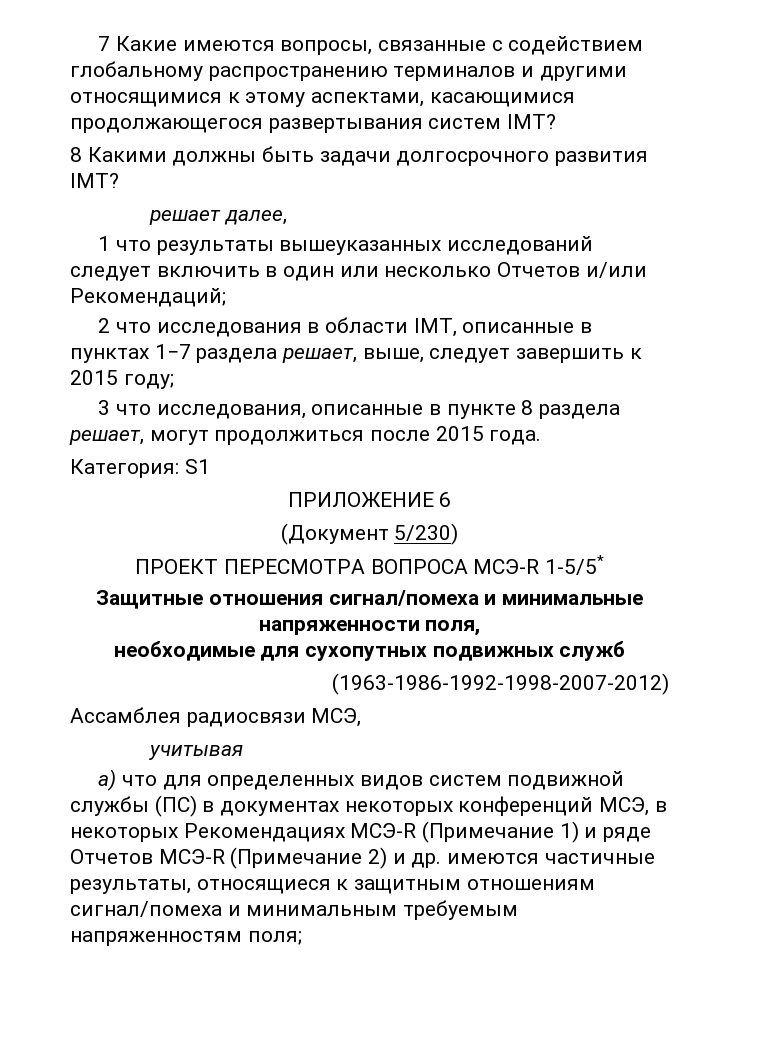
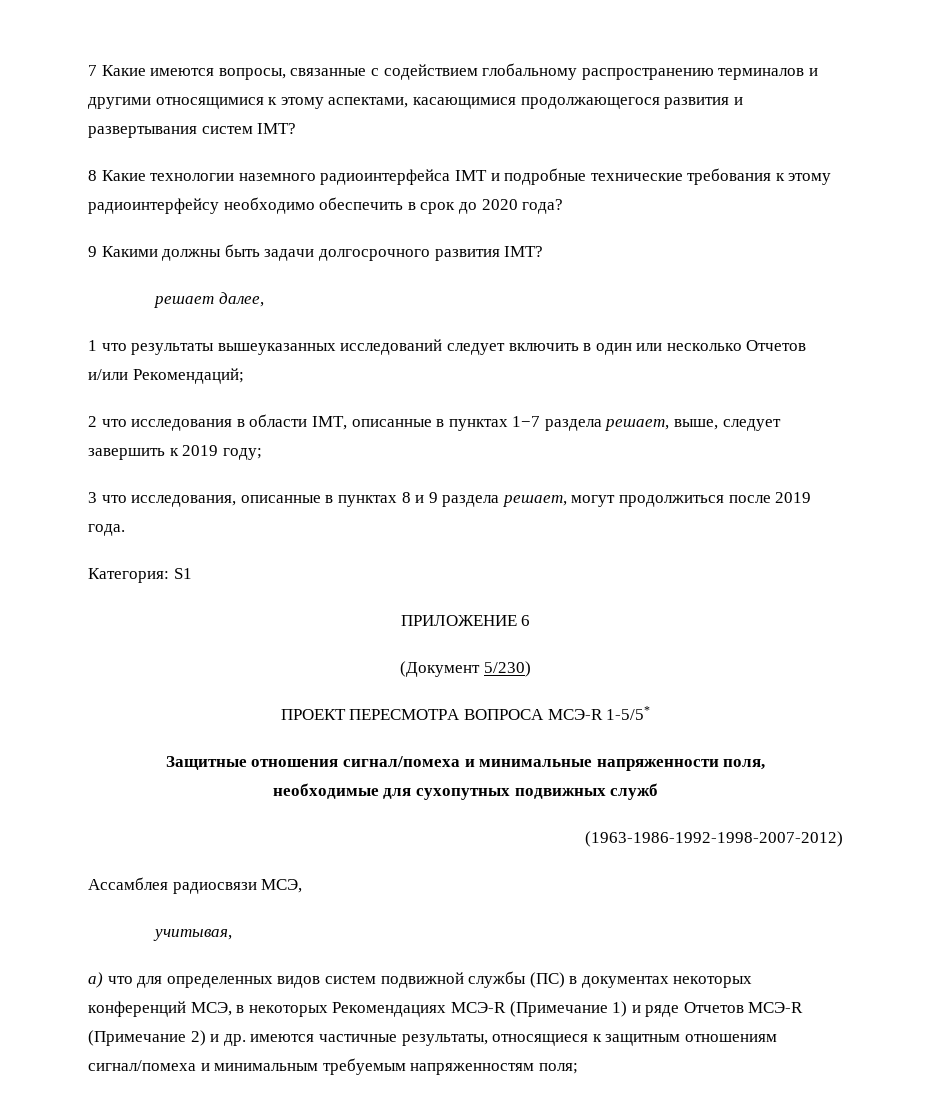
(263, 125) none -> [664,97,743,109] развития и
(82, 154) none -> [101,168,832,185] [88,197,564,214] [88,246,97,257] Какие технологии наземного радиоинтерфейса IMT и подробные технические требования к этому радиоинтерфейсу необходимо обеспечить в срок до 2020 года? // 9
[70,370,118,385] 2015 -> [182,445,219,456] 2019
[446,400,534,419] пункте 8 -> [337,492,438,507] пунктах 8 и 9
[435,426,484,441] 2015 -> [775,492,812,503] 2019
[149,745,244,760] учитывая -> [153,929,233,941] учитывая,

